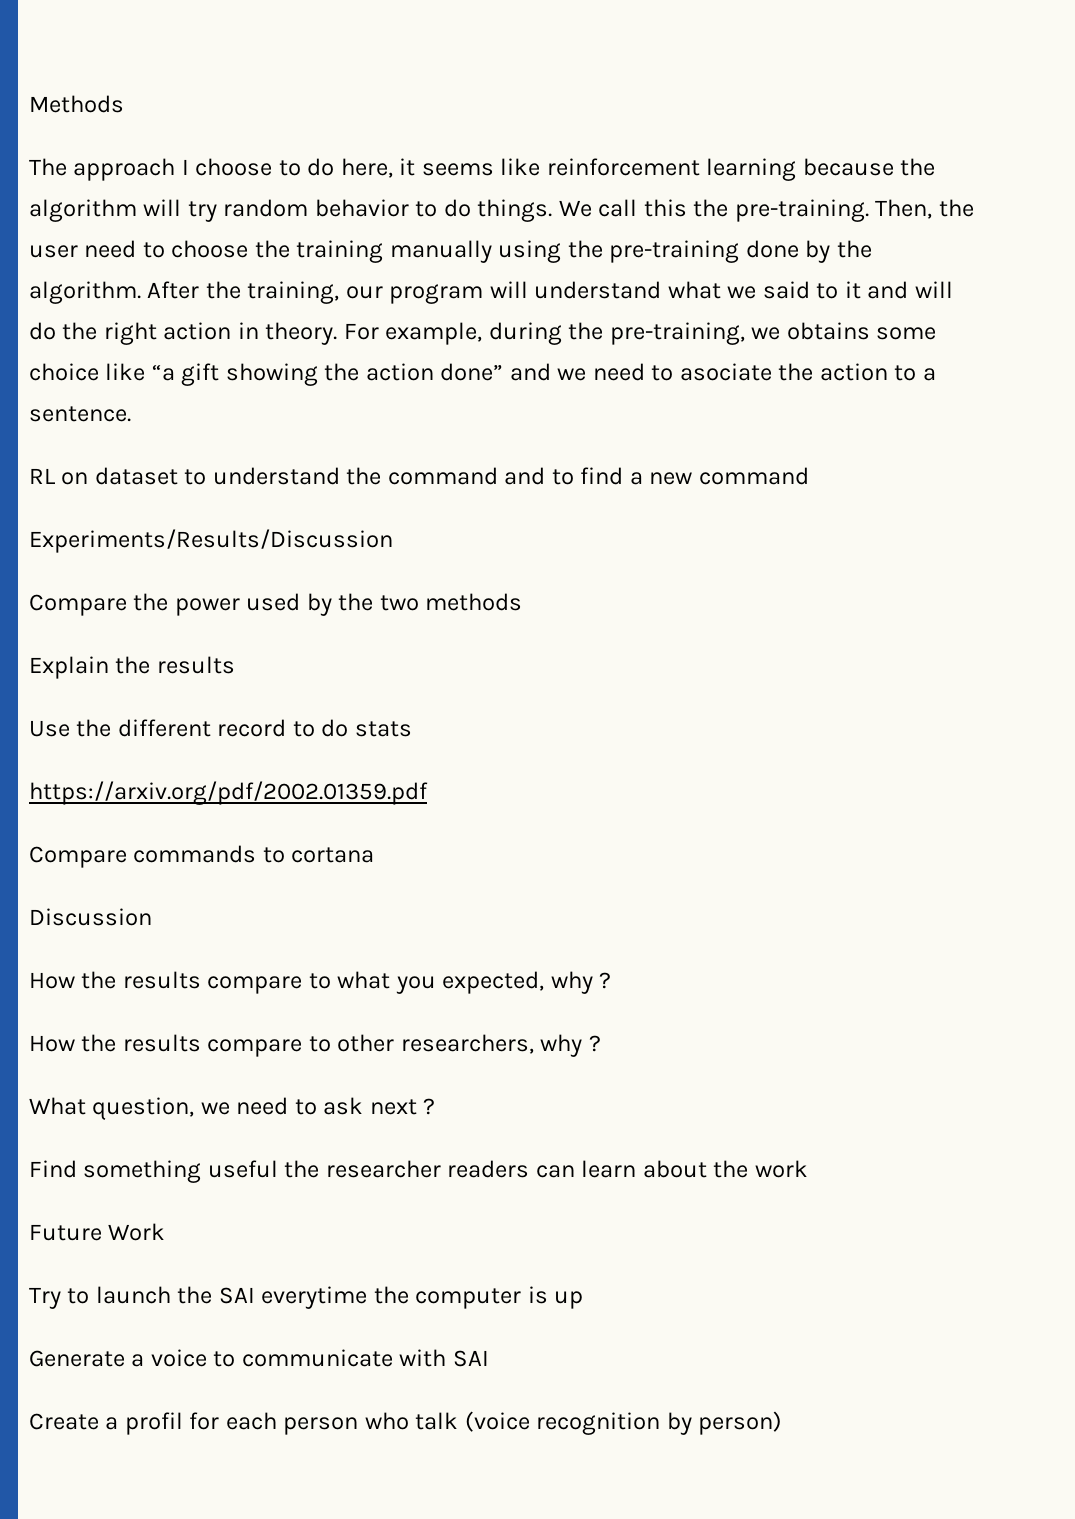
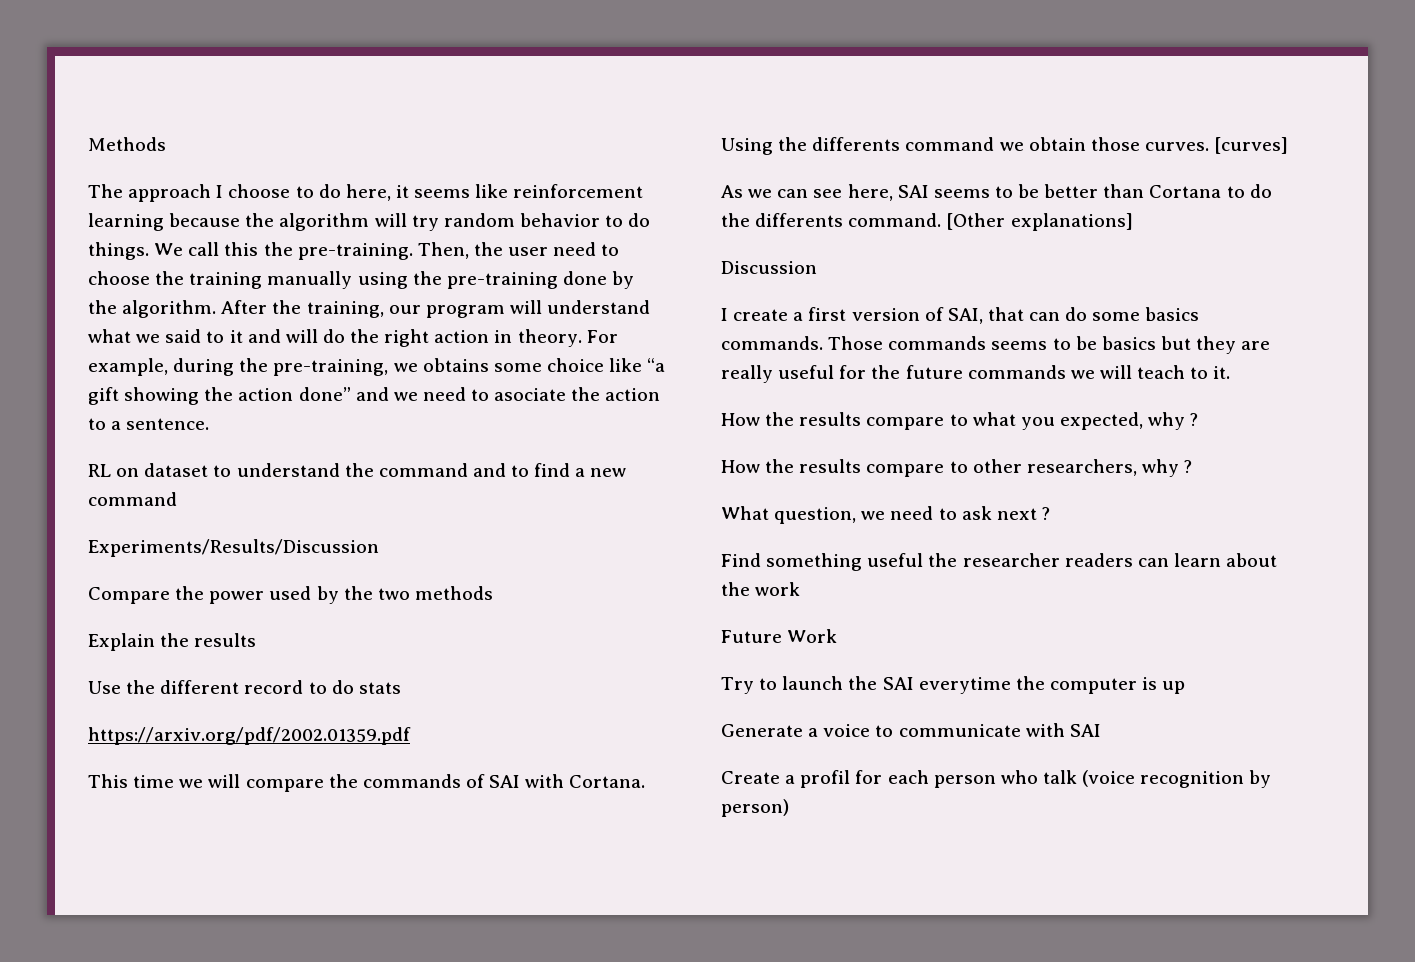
[29,845,375,868] [29,908,152,926] Compare commands to cortana // Discussion -> [88,774,646,792] [721,137,1289,155] [721,184,1272,201] [721,213,1133,231] [721,261,817,274] [721,307,1200,324] [721,336,1271,354] [721,365,1231,383] This time we will compare the commands of SAI with Cortana. Using the differents command we obtain those curves. [curves] // As we can see here, SAI seems to be better than Cortana to do the differents command. [Other explanations] // Discussion // I create a first version of SAI, that can do some basics commands. Those commands seems to be basics but they are really useful for the future commands we will teach to it.

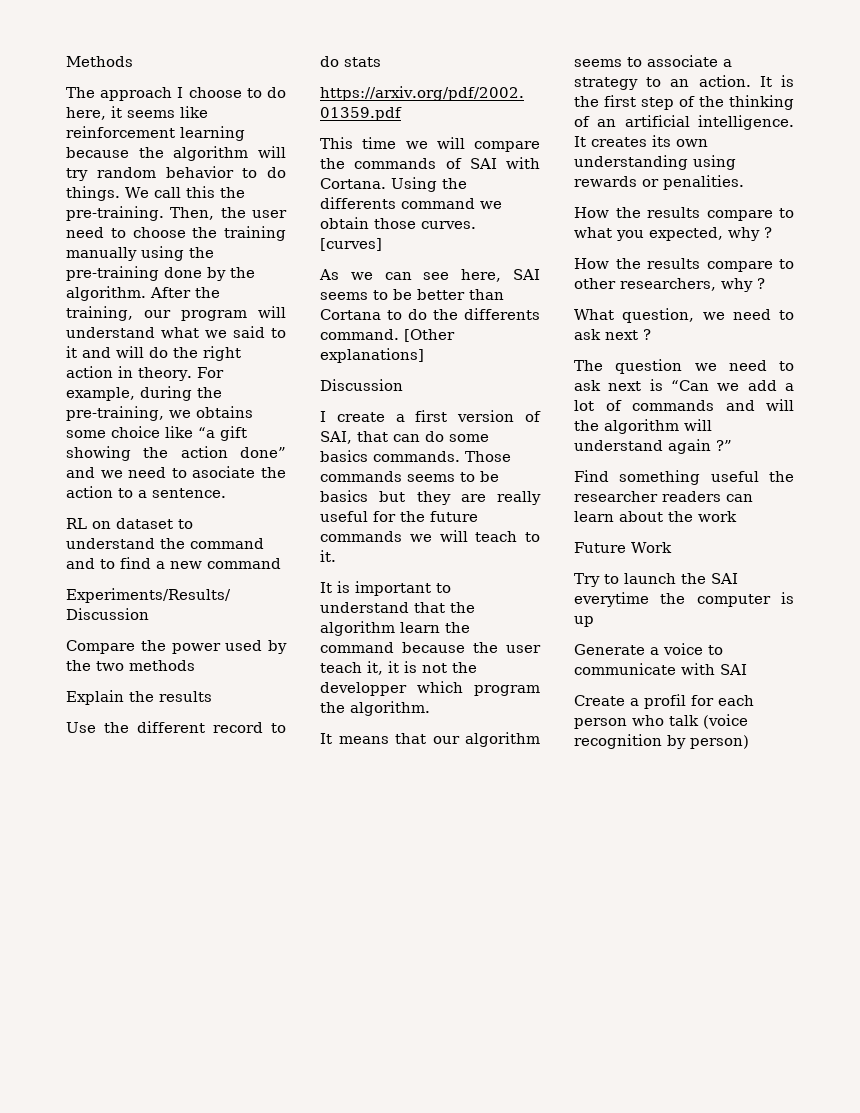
(1231, 372) none -> [320,581,451,596] [320,602,475,613] [320,621,470,636] [320,642,541,653] [320,661,477,675] [320,681,540,696] [320,701,430,716] [320,732,540,747] [574,55,732,67] [574,75,794,90] [574,95,794,110] [574,115,794,130] [574,135,708,147] [574,155,736,170] [574,175,744,190] // It is important to understand that the algorithm learn the command because the user teach it, it is not the developper which program the algorithm. // It means that our algorithm seems to associate a strategy to an action. It is the first step of the thinking of an artificial intelligence. It creates its own understanding using rewards or penalities.
(1050, 513) none -> [574,359,794,374] [574,379,794,391] [574,399,794,411] [574,419,712,434] [574,439,732,454] // The question we need to ask next is “Can we add a lot of commands and will the algorithm will understand again ?”

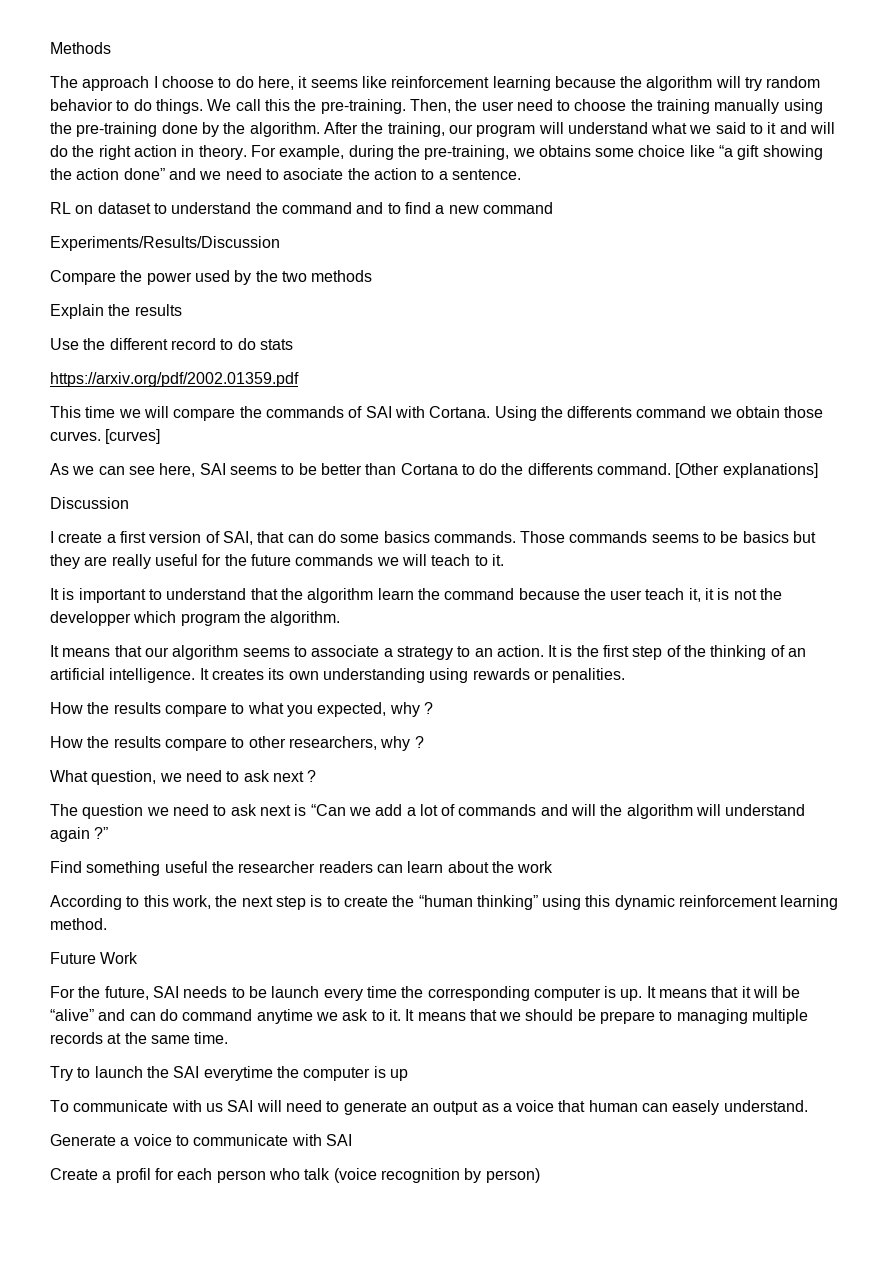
[574,542,672,553] Future Work -> [50,895,839,910] [50,918,107,930] [50,952,139,964] [50,986,801,1001] [50,1009,809,1024] [50,1032,229,1044] According to this work, the next step is to create the “human thinking” using this dynamic reinforcement learning method. // Future Work // For the future, SAI needs to be launch every time the corresponding computer is up. It means that it will be “alive” and can do command anytime we ask to it. It means that we should be prepare to managing multiple records at the same time.
(594, 621) none -> [50,1100,808,1115] // To communicate with us SAI will need to generate an output as a voice that human can easely understand.

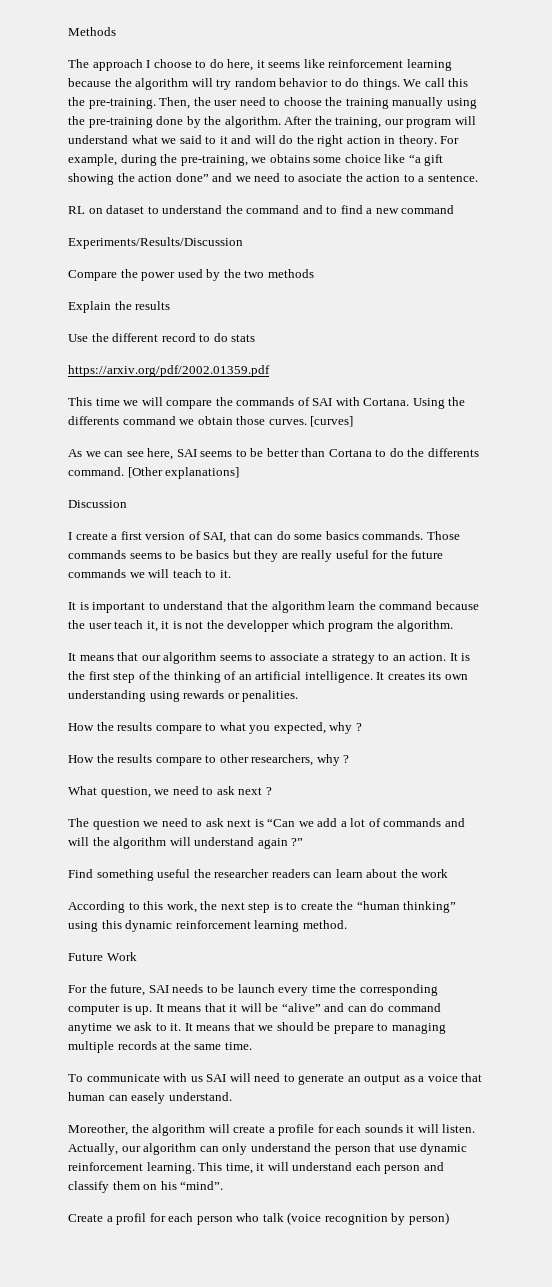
[50,1066,408,1081] // Try to launch the SAI everytime the computer is up -> (252, 1046) none
[50,1134,352,1146] Generate a voice to communicate with SAI -> [68,1124,476,1136] [68,1143,468,1155] [68,1162,444,1174] [68,1181,224,1193] Moreother, the algorithm will create a profile for each sounds it will listen. Actually, our algorithm can only understand the person that use dynamic reinforcement learning. This time, it will understand each person and classify them on his “mind”.

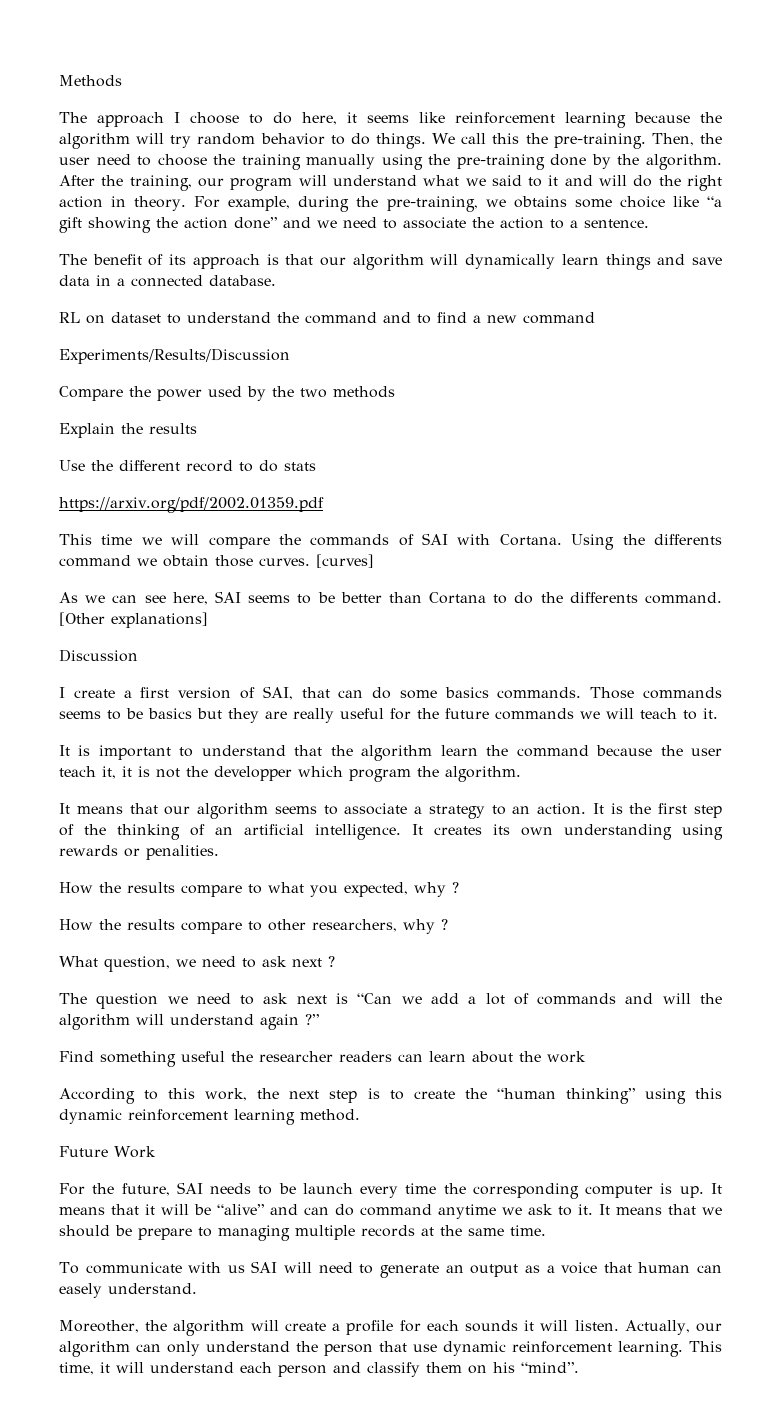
[298,174,343,182] asociate -> [403,217,466,229] associate
(478, 178) none -> [59,254,722,270] [59,275,276,287] // The benefit of its approach is that our algorithm will dynamically learn things and save data in a connected database.
[68,1212,449,1225] // Create a profil for each person who talk (voice recognition by person) -> (579, 1367) none

